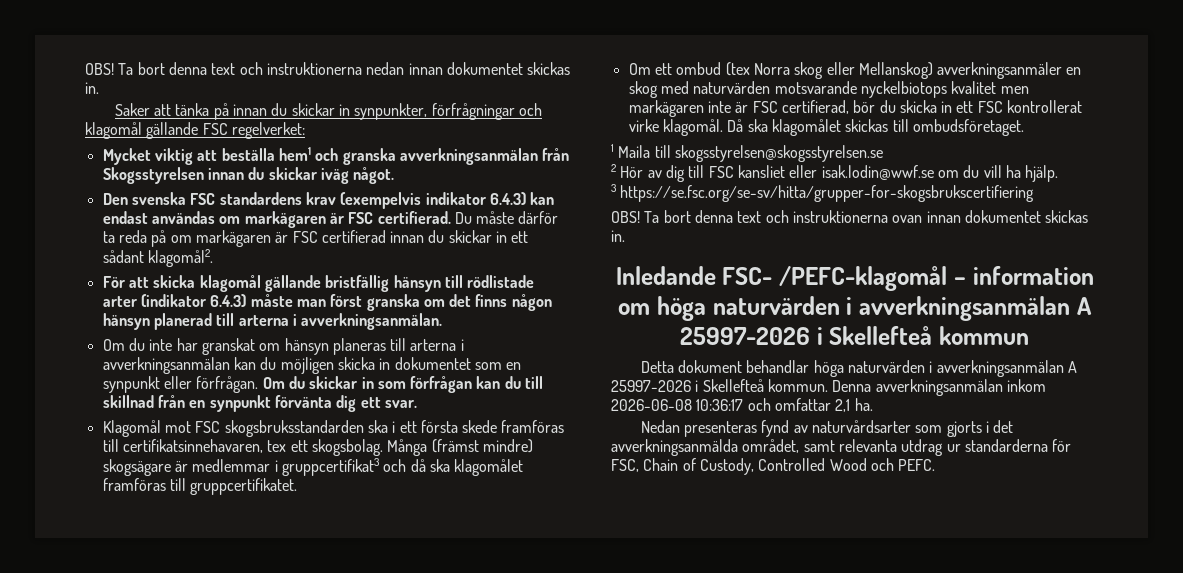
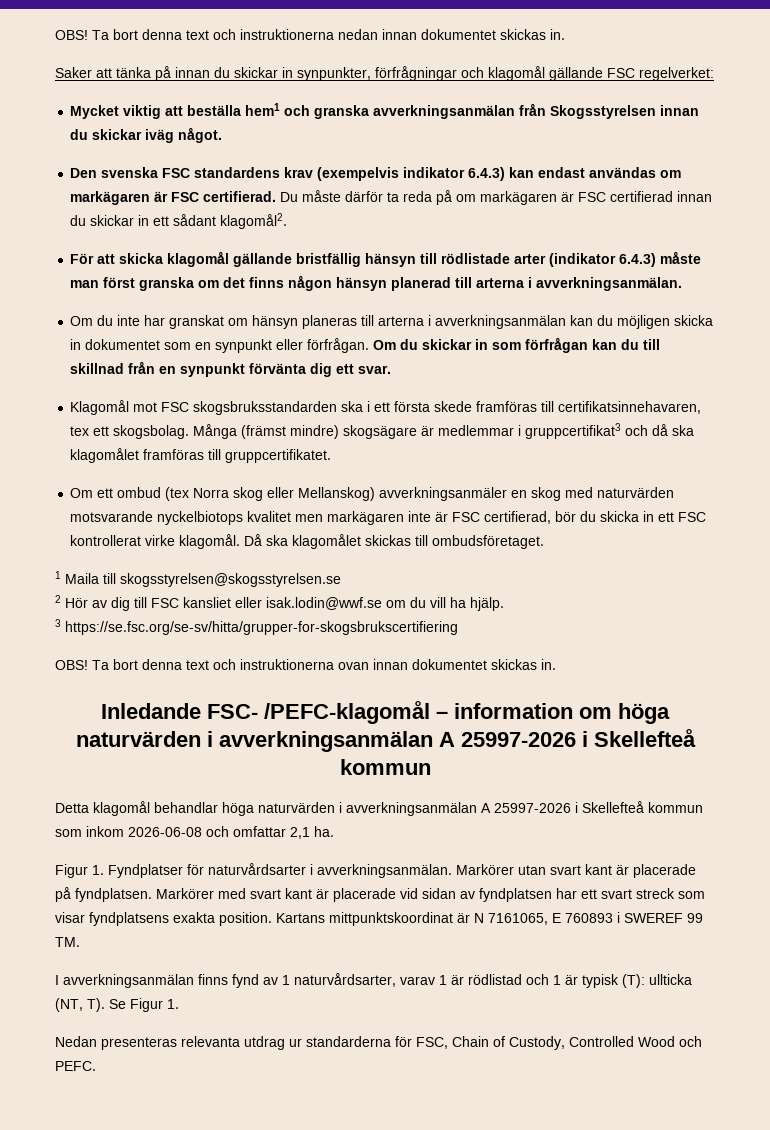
[678,360,743,373] dokument -> [93,801,150,816] klagomål
[767,379,1003,396] kommun. Denna avverkningsanmälan -> [648,802,703,813] [55,829,82,837] kommun som
[696,399,744,411] 10:36:17 -> (202, 832) none
[640,420,1014,437] [611,439,835,456] Nedan presenteras fynd av naturvårdsarter som gjorts i det avverkningsanmälda området, samt -> [55,863,696,878] [55,887,705,902] [55,912,703,926] [55,937,80,947] [55,973,692,988] [55,998,179,1012] [55,1036,177,1050] Figur 1. Fyndplatser för naturvårdsarter i avverkningsanmälan. Markörer utan svart kant är placerade på fyndplatsen. Markörer med svart kant är placerade vid sidan av fyndplatsen har ett svart streck som visar fyndplatsens exakta position. Kartans mittpunktskoordinat är N 7161065, E 760893 i SWEREF 99 TM. // I avverkningsanmälan finns fynd av 1 naturvårdsarter, varav 1 är rödlistad och 1 är typisk (T): ullticka (NT, T). Se Figur 1. // Nedan presenteras

